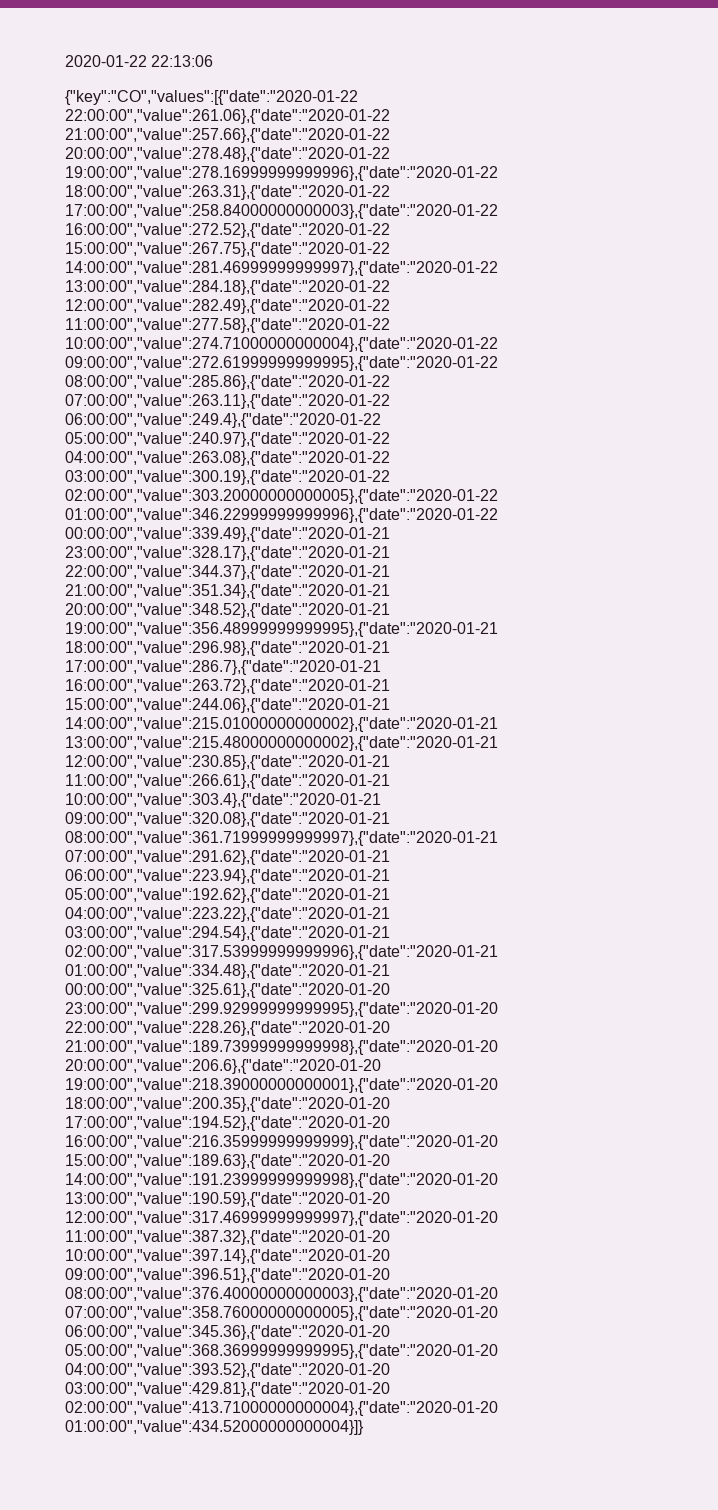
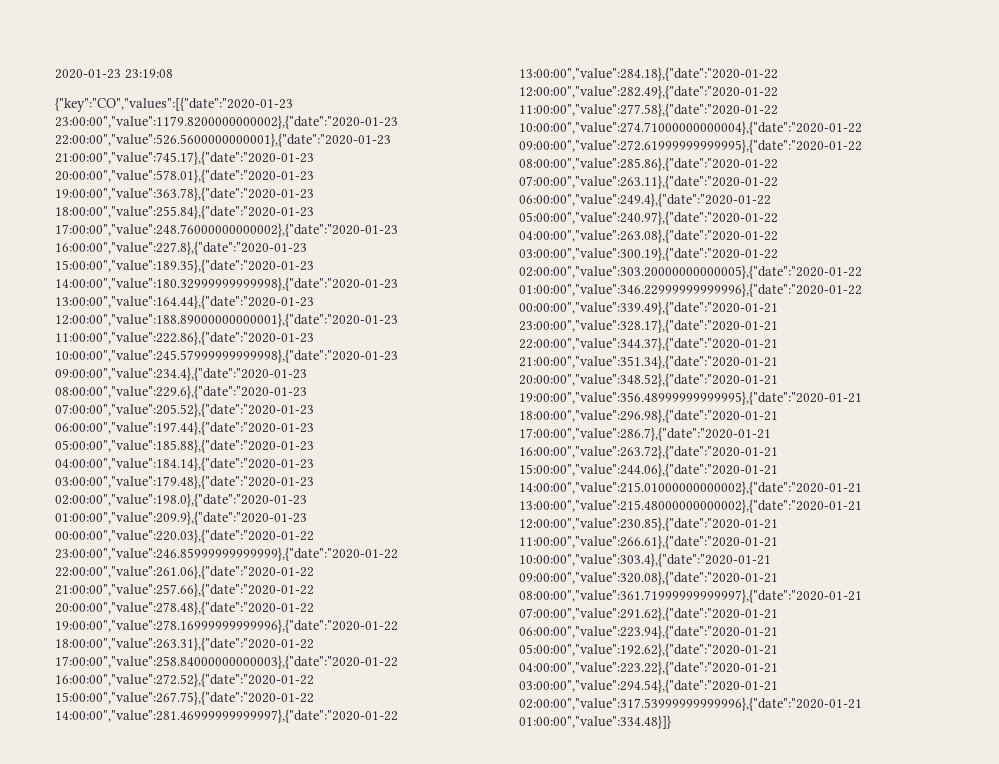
[65,55,214,67] [65,90,358,105] 2020-01-22 22:13:06 // {"key":"CO","values":[{"date":"2020-01-22 -> [55,69,173,79] [55,97,293,112] [55,115,398,129] [55,133,391,147] [55,151,314,165] [55,169,314,183] [55,187,314,201] [55,205,314,219] [55,223,398,237] [55,241,307,255] [55,259,314,273] [55,277,398,291] [55,295,314,309] [55,313,398,327] [55,331,314,345] [55,349,398,363] [55,367,307,381] [55,385,307,399] [55,403,314,417] [55,421,314,435] [55,439,314,453] [55,457,314,471] [55,475,314,489] [55,493,307,507] [55,511,307,525] [55,529,314,543] [55,547,398,561] 2020-01-23 23:19:08 // {"key":"CO","values":[{"date":"2020-01-23 23:00:00","value":1179.8200000000002},{"date":"2020-01-23 22:00:00","value":526.5600000000001},{"date":"2020-01-23 21:00:00","value":745.17},{"date":"2020-01-23 20:00:00","value":578.01},{"date":"2020-01-23 19:00:00","value":363.78},{"date":"2020-01-23 18:00:00","value":255.84},{"date":"2020-01-23 17:00:00","value":248.76000000000002},{"date":"2020-01-23 16:00:00","value":227.8},{"date":"2020-01-23 15:00:00","value":189.35},{"date":"2020-01-23 14:00:00","value":180.32999999999998},{"date":"2020-01-23 13:00:00","value":164.44},{"date":"2020-01-23 12:00:00","value":188.89000000000001},{"date":"2020-01-23 11:00:00","value":222.86},{"date":"2020-01-23 10:00:00","value":245.57999999999998},{"date":"2020-01-23 09:00:00","value":234.4},{"date":"2020-01-23 08:00:00","value":229.6},{"date":"2020-01-23 07:00:00","value":205.52},{"date":"2020-01-23 06:00:00","value":197.44},{"date":"2020-01-23 05:00:00","value":185.88},{"date":"2020-01-23 04:00:00","value":184.14},{"date":"2020-01-23 03:00:00","value":179.48},{"date":"2020-01-23 02:00:00","value":198.0},{"date":"2020-01-23 01:00:00","value":209.9},{"date":"2020-01-23 00:00:00","value":220.03},{"date":"2020-01-22 23:00:00","value":246.85999999999999},{"date":"2020-01-22
[65,964,390,979] [65,983,390,998] [65,1002,498,1017] [65,1021,390,1036] [65,1040,498,1055] [65,1059,381,1074] [65,1078,498,1093] [65,1097,390,1112] [65,1116,390,1131] [65,1135,498,1150] [65,1154,390,1169] [65,1173,498,1188] [65,1192,390,1207] [65,1211,498,1226] [65,1230,390,1245] [65,1249,390,1264] [65,1268,390,1283] [65,1287,498,1302] [65,1306,498,1321] [65,1325,390,1340] [65,1344,498,1359] [65,1363,390,1378] [65,1382,390,1397] [65,1401,498,1416] [65,1420,364,1435] 01:00:00","value":334.48},{"date":"2020-01-21 00:00:00","value":325.61},{"date":"2020-01-20 23:00:00","value":299.92999999999995},{"date":"2020-01-20 22:00:00","value":228.26},{"date":"2020-01-20 21:00:00","value":189.73999999999998},{"date":"2020-01-20 20:00:00","value":206.6},{"date":"2020-01-20 19:00:00","value":218.39000000000001},{"date":"2020-01-20 18:00:00","value":200.35},{"date":"2020-01-20 17:00:00","value":194.52},{"date":"2020-01-20 16:00:00","value":216.35999999999999},{"date":"2020-01-20 15:00:00","value":189.63},{"date":"2020-01-20 14:00:00","value":191.23999999999998},{"date":"2020-01-20 13:00:00","value":190.59},{"date":"2020-01-20 12:00:00","value":317.46999999999997},{"date":"2020-01-20 11:00:00","value":387.32},{"date":"2020-01-20 10:00:00","value":397.14},{"date":"2020-01-20 09:00:00","value":396.51},{"date":"2020-01-20 08:00:00","value":376.40000000000003},{"date":"2020-01-20 07:00:00","value":358.76000000000005},{"date":"2020-01-20 06:00:00","value":345.36},{"date":"2020-01-20 05:00:00","value":368.36999999999995},{"date":"2020-01-20 04:00:00","value":393.52},{"date":"2020-01-20 03:00:00","value":429.81},{"date":"2020-01-20 02:00:00","value":413.71000000000004},{"date":"2020-01-20 01:00:00","value":434.52000000000004}]} -> [519,715,671,729] 01:00:00","value":334.48}]}

